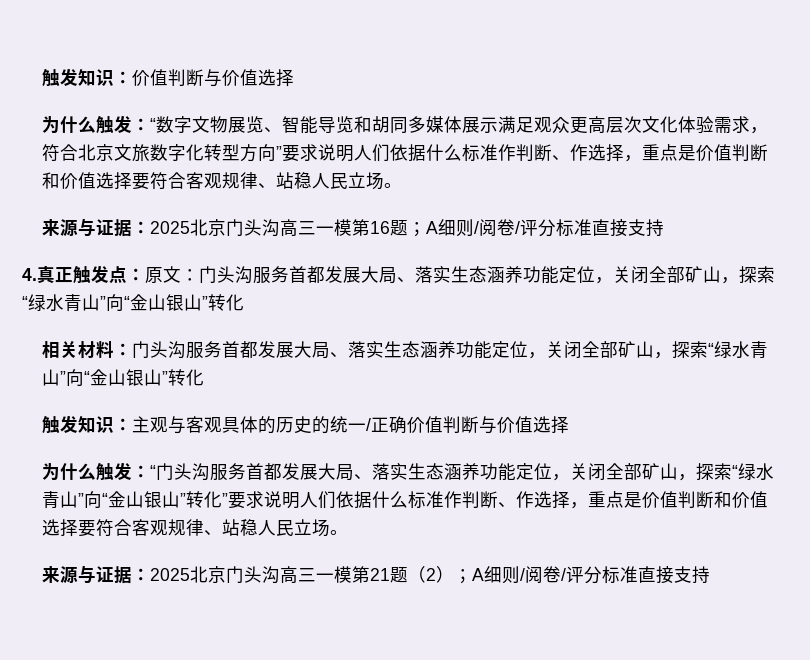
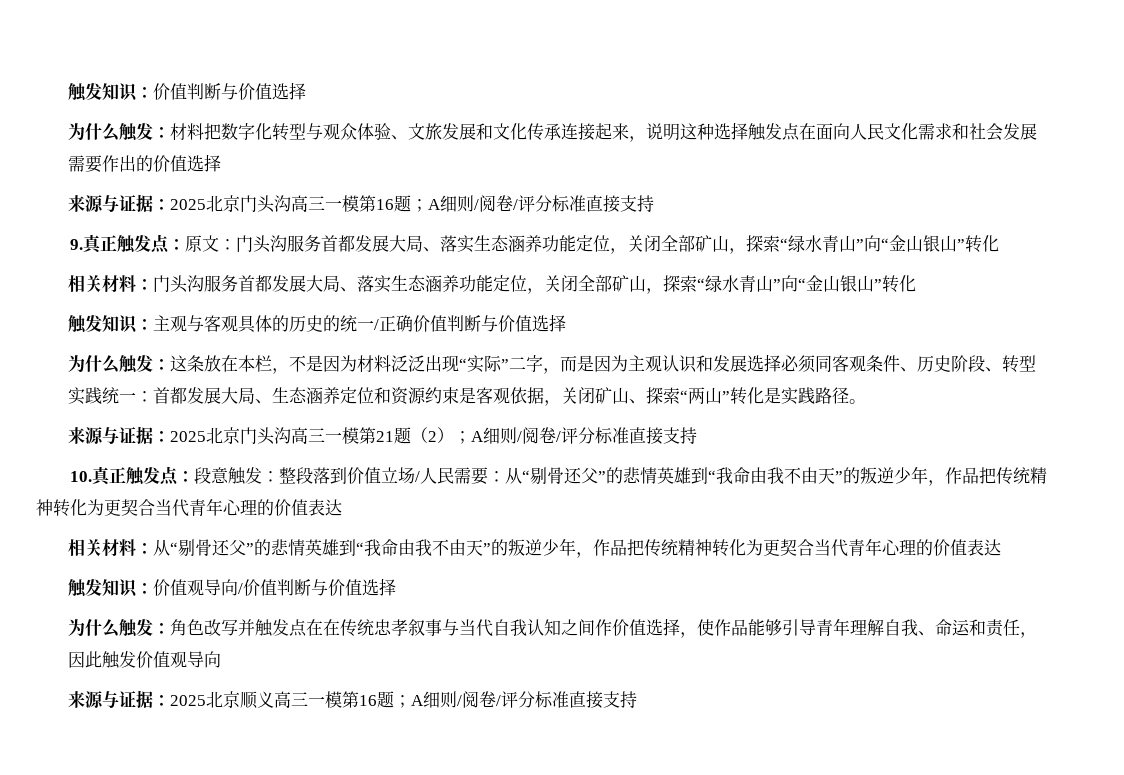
[149,116,768,134] [41,144,768,162] [41,172,402,190] “数字文物展览、智能导览和胡同多媒体展示满足观众更高层次文化体验需求，符合北京文旅数字化转型方向”要求说明人们依据什么标准作判断、作选择，重点是价值判断和价值选择要符合客观规律、站稳人民立场。 -> [169,122,1037,142] [67,154,221,173] 材料把数字化转型与观众体验、文旅发展和文化传承连接起来，说明这种选择触发点在面向人民文化需求和社会发展需要作出的价值选择
[22,268,37,281] 4. -> [70,239,84,250] 9.
[149,463,774,481] [41,491,768,509] [41,519,330,537] “门头沟服务首都发展大局、落实生态涵养功能定位，关闭全部矿山，探索“绿水青山”向“金山银山”转化”要求说明人们依据什么标准作判断、作选择，重点是价值判断和价值选择要符合客观规律、站稳人民立场 -> [169,354,1036,374] [67,387,849,406] 这条放在本栏，不是因为材料泛泛出现“实际”二字，而是因为主观认识和发展选择必须同客观条件、历史阶段、转型实践统一：首都发展大局、生态涵养定位和资源约束是客观依据，关闭矿山、探索“两山”转化是实践路径
(710, 575) none -> [70,466,1048,486] [36,498,342,517] [67,538,1001,558] [67,578,396,598] [67,618,1037,638] [67,651,221,669] [67,690,637,709] // 10.真正触发点：段意触发：整段落到价值立场/人民需要：从“剔骨还父”的悲情英雄到“我命由我不由天”的叛逆少年，作品把传统精神转化为更契合当代青年心理的价值表达 // 相关材料：从“剔骨还父”的悲情英雄到“我命由我不由天”的叛逆少年，作品把传统精神转化为更契合当代青年心理的价值表达 // 触发知识：价值观导向/价值判断与价值选择 // 为什么触发：角色改写并触发点在在传统忠孝叙事与当代自我认知之间作价值选择，使作品能够引导青年理解自我、命运和责任，因此触发价值观导向 // 来源与证据：2025北京顺义高三一模第16题；A细则/阅卷/评分标准直接支持

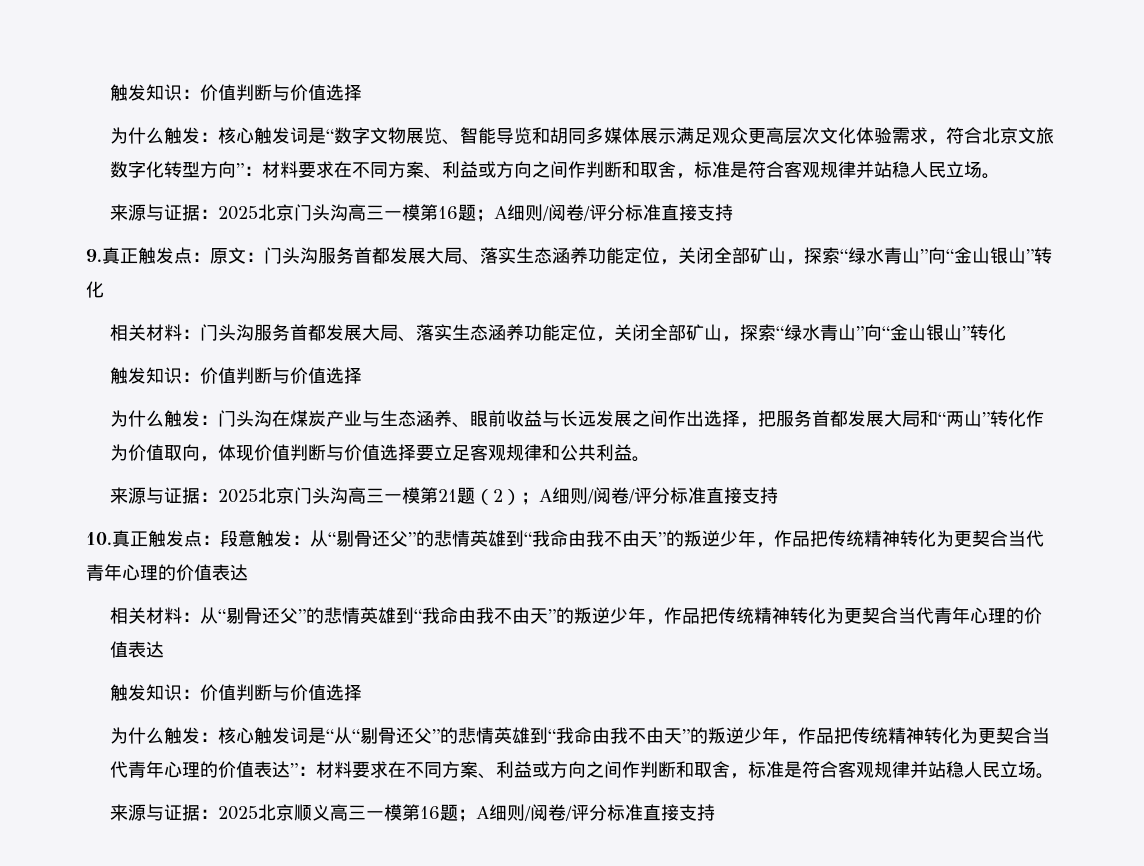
[169,122,1037,142] [67,154,221,173] 材料把数字化转型与观众体验、文旅发展和文化传承连接起来，说明这种选择触发点在面向人民文化需求和社会发展需要作出的价值选择 -> [218,127,1055,145] [110,161,1001,179] 核心触发词是“数字文物展览、智能导览和胡同多媒体展示满足观众更高层次文化体验需求，符合北京文旅数字化转型方向”：材料要求在不同方案、利益或方向之间作判断和取舍，标准是符合客观规律并站稳人民立场。
[152,314,566,333] [67,354,1036,374] [67,387,849,406] 主观与客观具体的历史的统一/正确价值判断与价值选择 // 为什么触发：这条放在本栏，不是因为材料泛泛出现“实际”二字，而是因为主观认识和发展选择必须同客观条件、历史阶段、转型实践统一：首都发展大局、生态涵养定位和资源约束是客观依据，关闭矿山、探索“两山”转化是实践路径 -> [200,367,363,384] [110,410,1045,428] [110,444,633,462] 价值判断与价值选择 // 为什么触发：门头沟在煤炭产业与生态涵养、眼前收益与长远发展之间作出选择，把服务首都发展大局和“两山”转化作为价值取向，体现价值判断与价值选择要立足客观规律和公共利益
[279,467,506,485] 整段落到价值立场/人民需要： -> (310, 540) none
[186,578,396,596] [67,618,1037,638] [67,651,221,669] 观导向/价值判断与价值选择 // 为什么触发：角色改写并触发点在在传统忠孝叙事与当代自我认知之间作价值选择，使作品能够引导青年理解自我、命运和责任，因此触发价值观导向 -> [236,684,363,701] [110,727,1051,745] [110,761,1055,779] 判断与价值选择 // 为什么触发：核心触发词是“从“剔骨还父”的悲情英雄到“我命由我不由天”的叛逆少年，作品把传统精神转化为更契合当代青年心理的价值表达”：材料要求在不同方案、利益或方向之间作判断和取舍，标准是符合客观规律并站稳人民立场。

